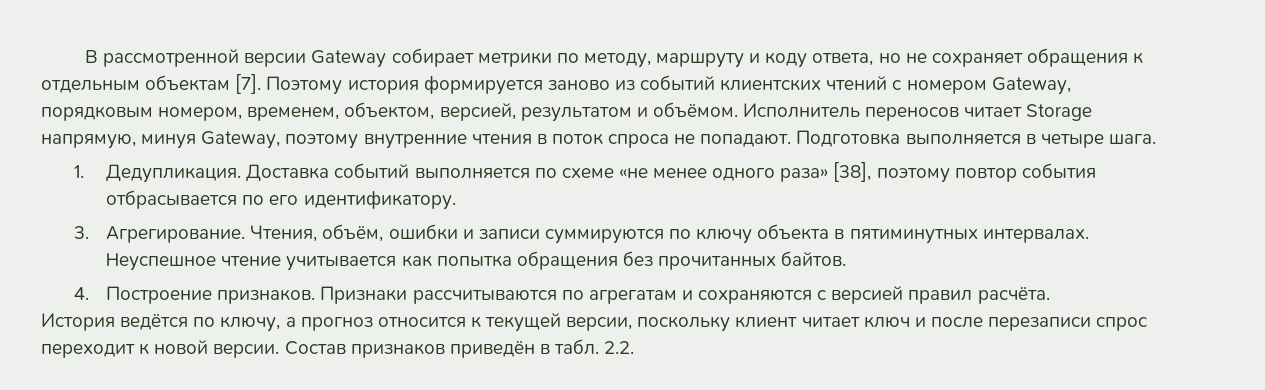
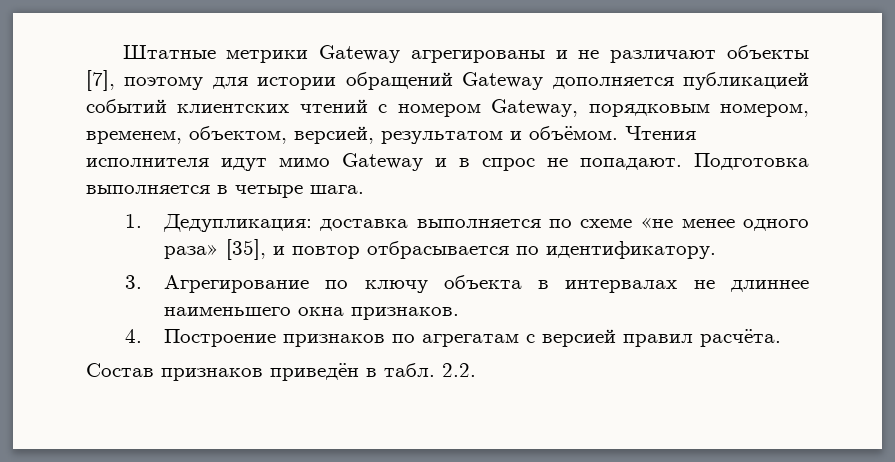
[85,48,1144,68] [41,74,635,95] В рассмотренной версии Gateway собирает метрики по методу, маршруту и коду ответа, но не сохраняет обращения к отдельным объектам [7]. Поэтому история формируется заново из -> [122,45,809,63] [86,70,810,91] Штатные метрики Gateway агрегированы и не различают объекты [7], поэтому для истории обращений Gateway дополняется публикацией
[743,103,1093,121] [41,131,670,149] Исполнитель переносов читает Storage напрямую, минуя Gateway, поэтому внутренние чтения в поток спроса -> [625,126,696,140] [86,153,535,171] Чтения исполнителя идут мимо Gateway и в спрос
[106,163,410,183] Дедупликация. Доставка событий -> [162,214,409,232] Дедупликация: доставка
[833,162,1096,183] [38], поэтому повтор события -> [225,239,360,260] [35], и повтор
[269,195,299,205] его -> (539, 250) none
[106,224,1089,244] [106,251,847,271] [73,286,1050,304] [41,313,1149,332] [41,340,280,358] Агрегирование. Чтения, объём, ошибки и записи суммируются по ключу объекта в пятиминутных интервалах. Неуспешное чтение учитывается как попытка обращения без прочитанных байтов. // 4. Построение признаков. Признаки рассчитываются по агрегатам и сохраняются с версией правил расчёта. // История ведётся по ключу, а прогноз относится к текущей версии, поскольку клиент читает ключ и после перезаписи спрос переходит к новой версии. -> [163,275,809,293] [163,307,459,320] [124,329,781,347] Агрегирование по ключу объекта в интервалах не длиннее наименьшего окна признаков. // 4. Построение признаков по агрегатам с версией правил расчёта. //

